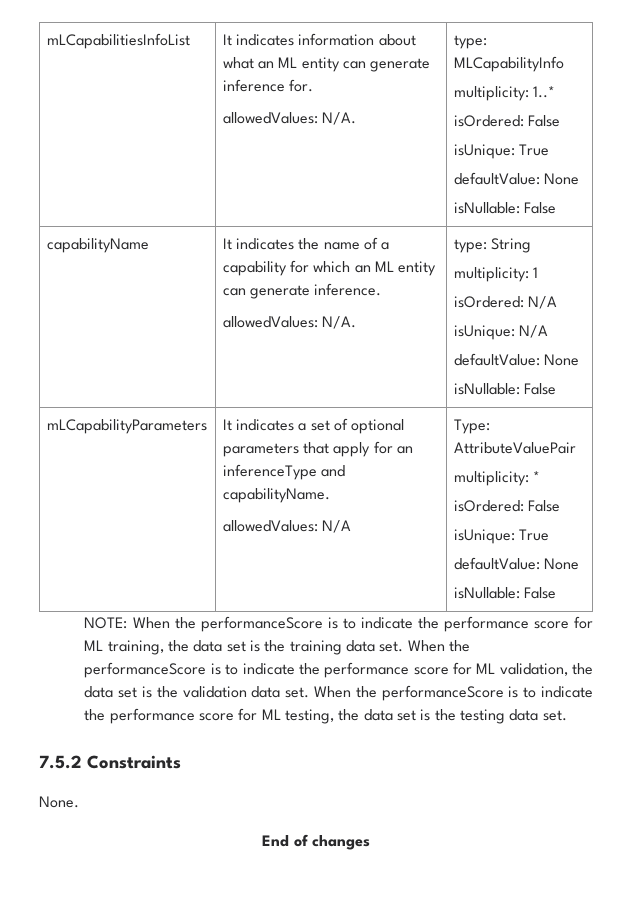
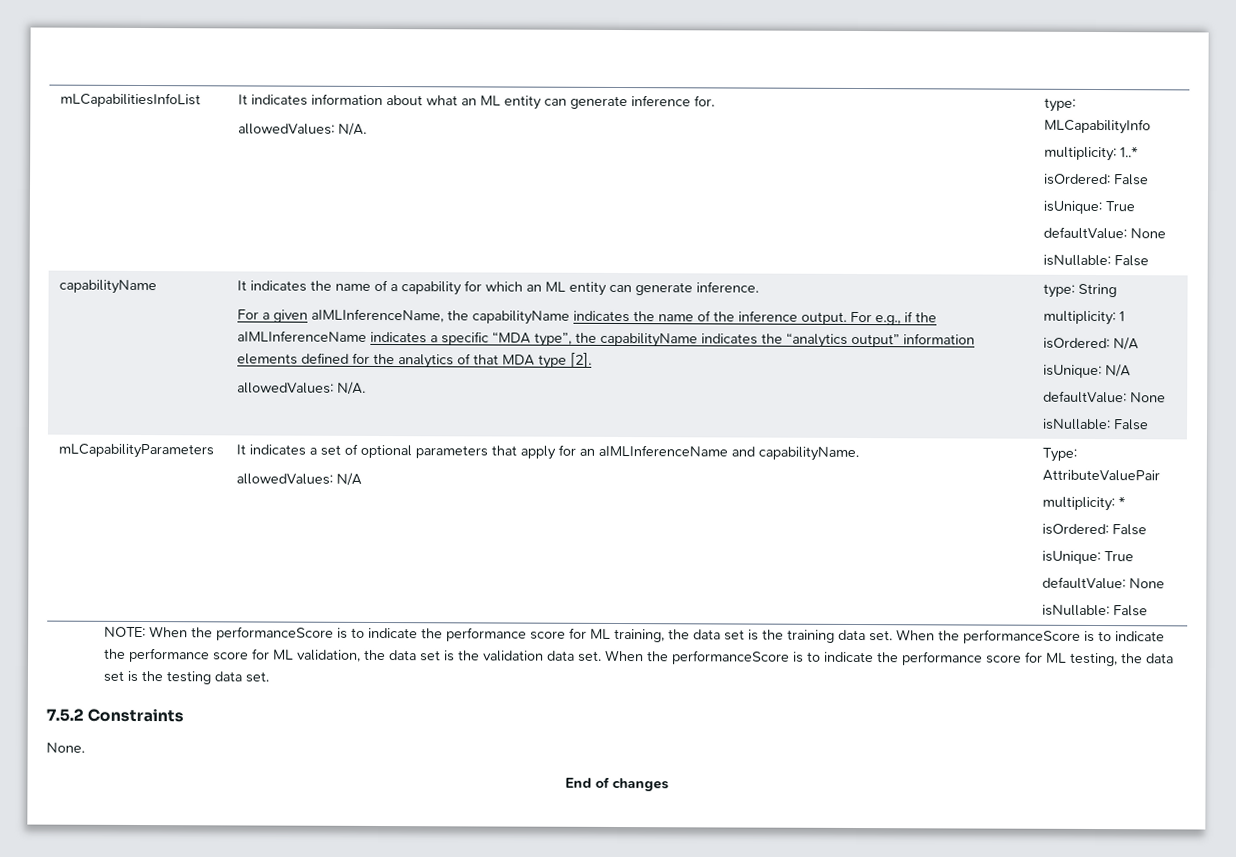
(382, 289) none -> [237,308,938,326] [237,330,976,348] [237,352,593,369] // For a given aIMLInferenceName, the capabilityName indicates the name of the inference output. For e.g., if the aIMLInferenceName indicates a specific “MDA type”, the capabilityName indicates the “analytics output” information elements defined for the analytics of that MDA type [2].
[222,464,317,480] inferenceType -> [598,444,729,457] aIMLInferenceName

